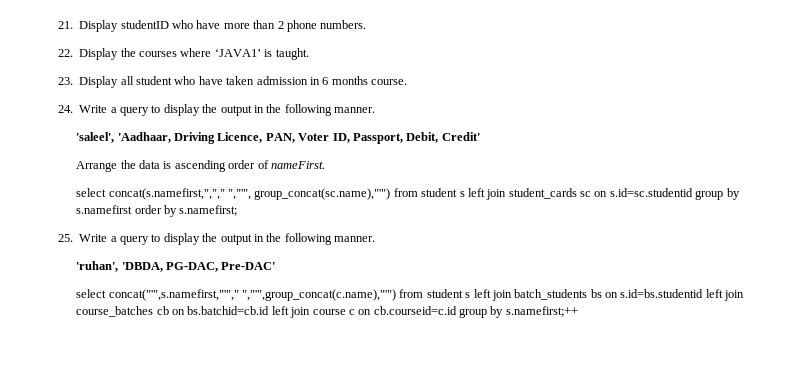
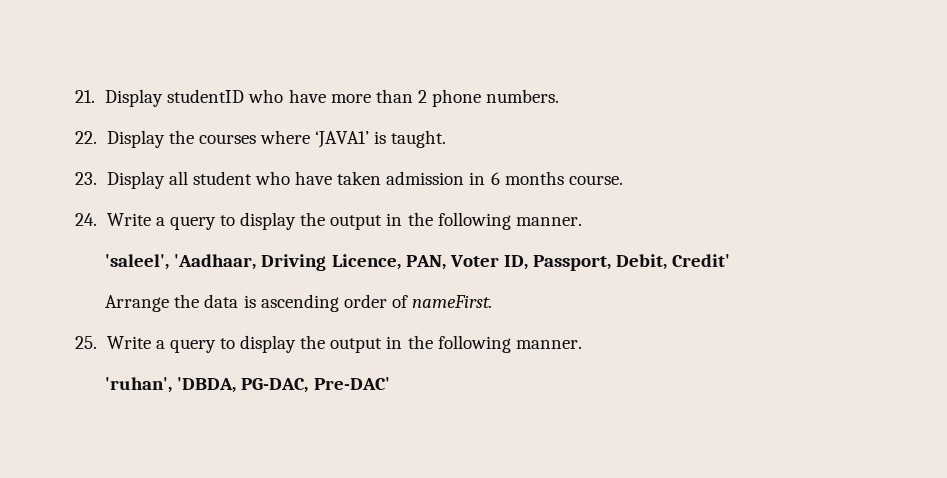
[76,188,740,200] [76,205,238,217] // select concat(s.namefirst,","," ","'", group_concat(sc.name),"'") from student s left join student_cards sc on s.id=sc.studentid group by s.namefirst order by s.namefirst; -> (493, 301) none
[76,289,745,301] [76,306,578,318] // select concat("'",s.namefirst,"'"," ","'",group_concat(c.name),"'") from student s left join batch_students bs on s.id=bs.studentid left join course_batches cb on bs.batchid=cb.id left join course c on cb.courseid=c.id group by s.namefirst;++ -> (390, 383) none

